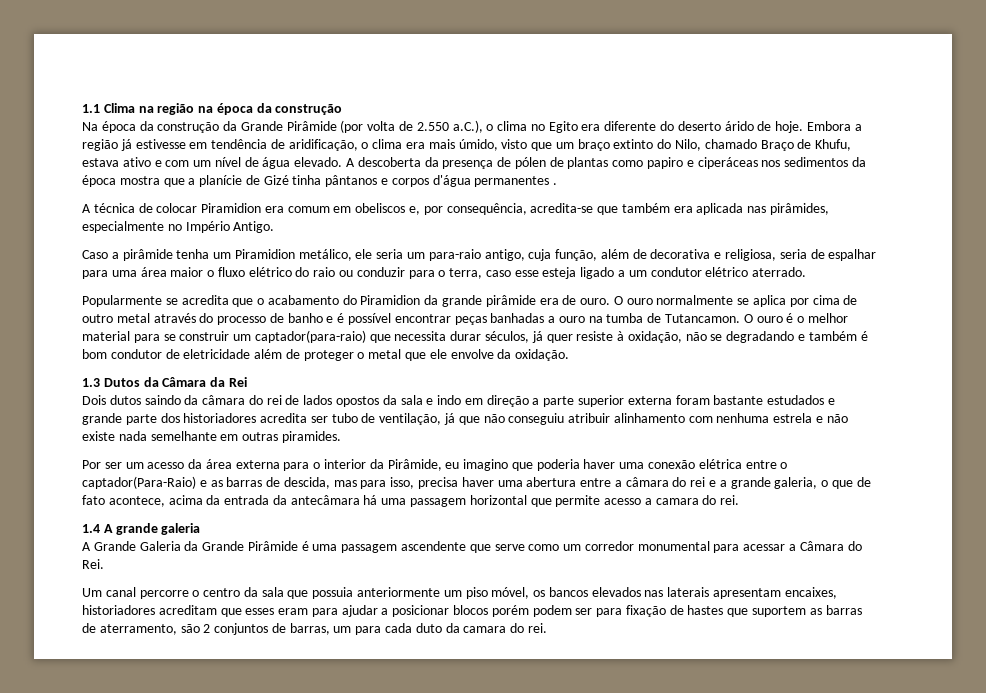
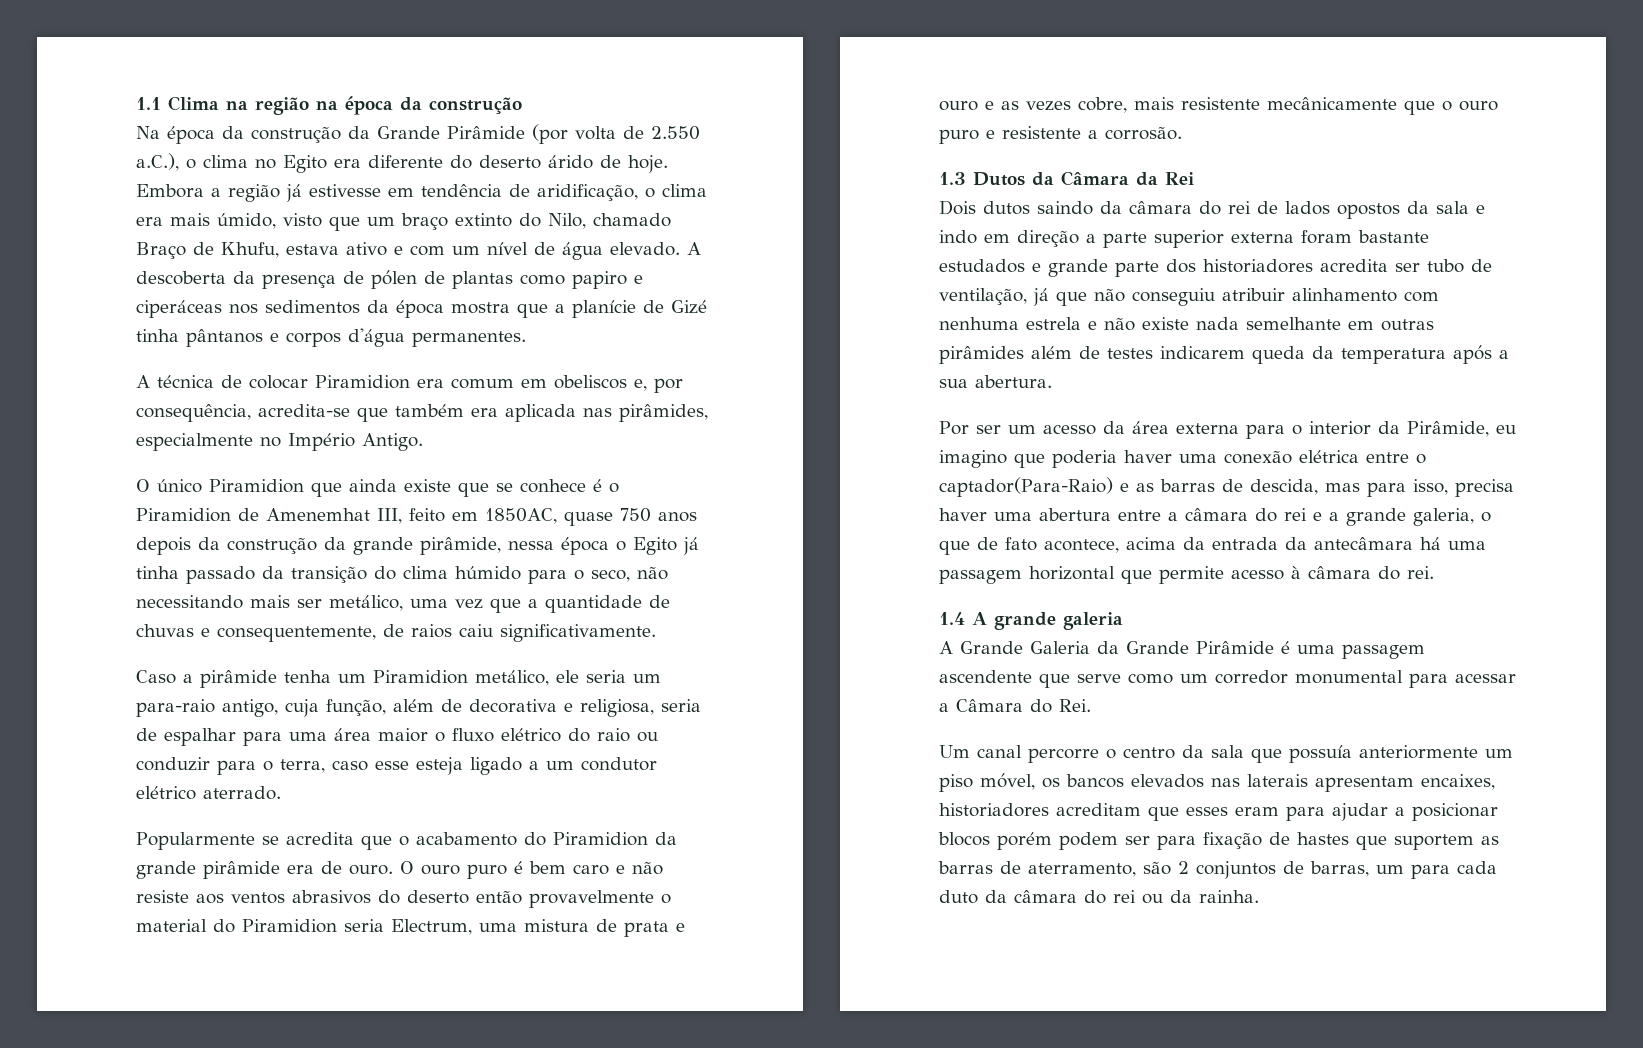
[474,176,558,187] permanentes . -> [412,331,526,347] permanentes.
(275, 227) none -> [136,479,619,497] [136,508,697,526] [136,537,699,555] [136,566,668,584] [136,595,670,613] [136,624,656,642] // O único Piramidion que ainda existe que se conhece é o Piramidion de Amenemhat III, feito em 1850AC, quase 750 anos depois da construção da grande pirâmide, nessa época o Egito já tinha passado da transição do clima húmido para o seco, não necessitando mais ser metálico, uma vez que a quantidade de chuvas e consequentemente, de raios caiu significativamente.
[656,295,858,307] [82,313,848,325] [82,330,868,343] [82,349,570,361] normalmente se aplica por cima de outro metal através do processo de banho e é possível encontrar peças banhadas a ouro na tumba de Tutancamon. O ouro é o melhor material para se construir um captador(para-raio) que necessita durar séculos, já quer resiste à oxidação, não se degradando e também é bom condutor de eletricidade além de proteger o metal que ele envolve da oxidação. -> [467,861,663,879] [136,890,671,908] [136,919,685,937] [939,97,1498,115] [939,126,1182,144] puro é bem caro e não resiste aos ventos abrasivos do deserto então provavelmente o material do Piramidion seria Electrum, uma mistura de prata e ouro e as vezes cobre, mais resistente mecânicamente que o ouro puro e resistente a corrosão.
[281,431,341,443] piramides. -> [939,345,1509,364] [939,375,1052,388] pirâmides além de testes indicarem queda da temperatura após a sua abertura.
[644,498,699,505] a camara -> [1291,566,1371,579] à câmara
[312,587,354,599] possuia -> [1289,745,1352,763] possuía
[463,623,547,633] camara do rei. -> [1014,890,1259,904] câmara do rei ou da rainha.

